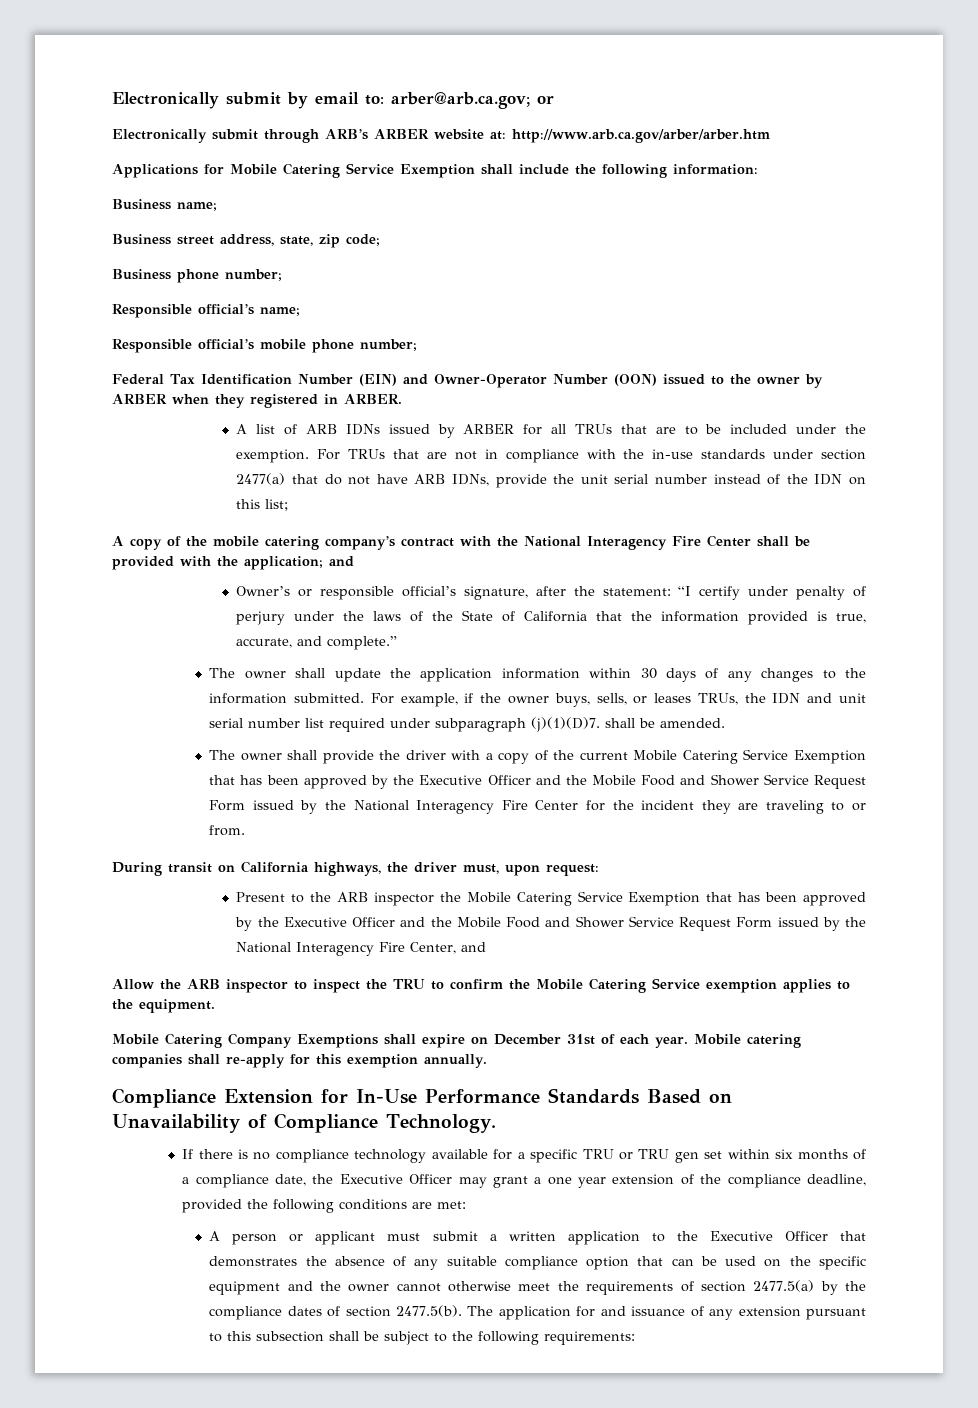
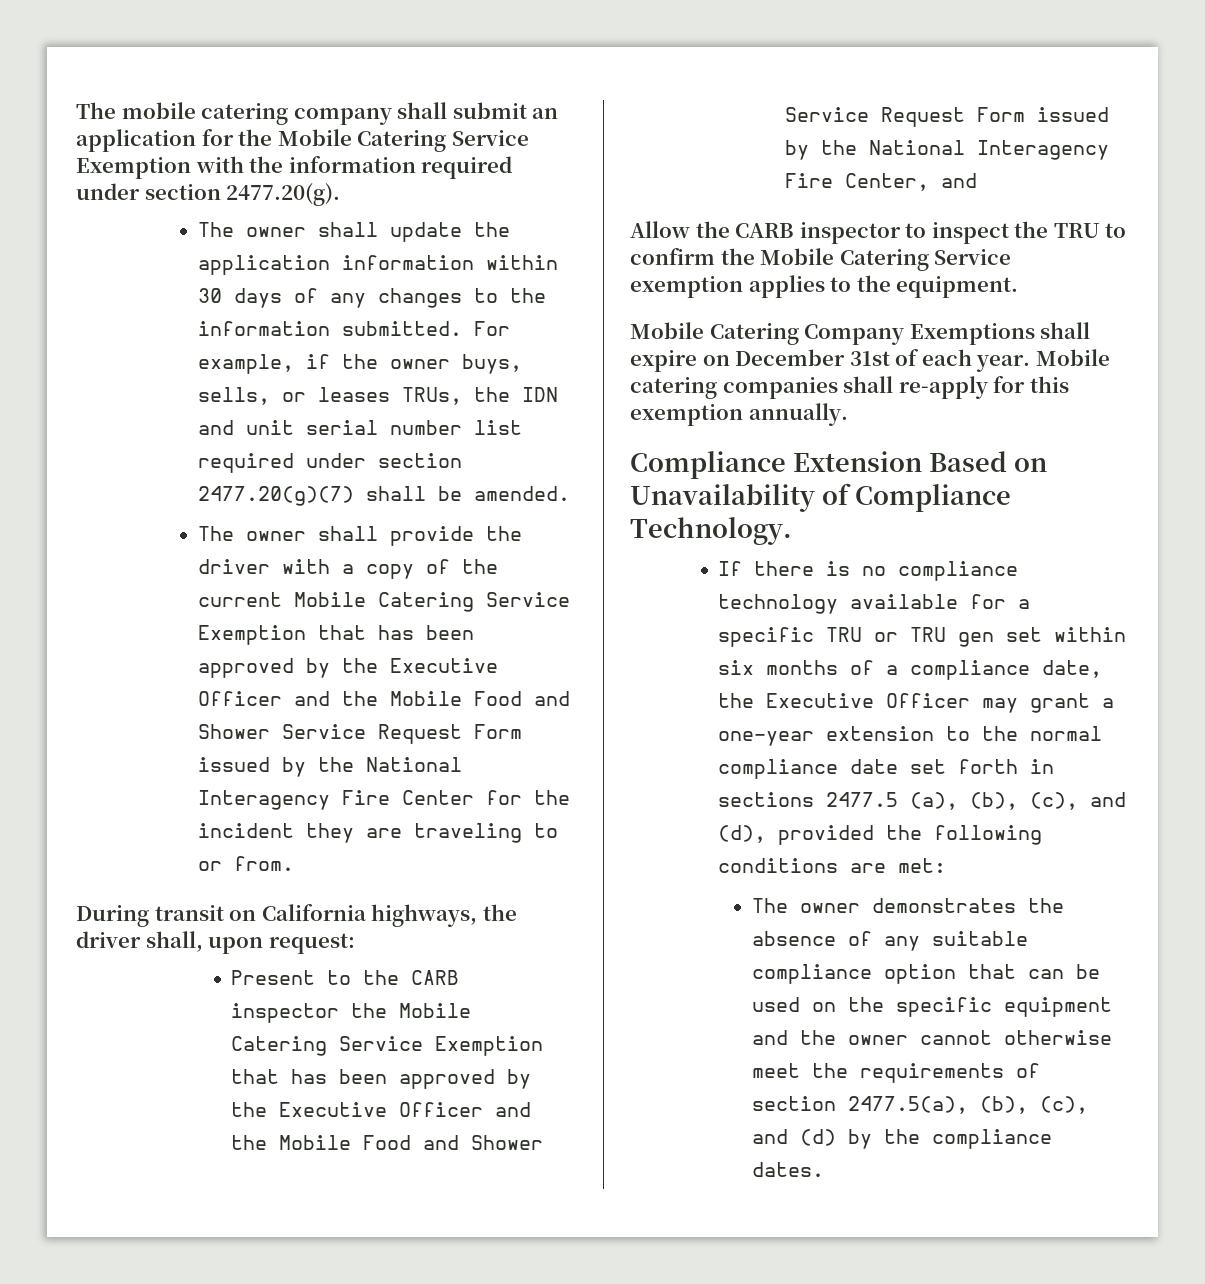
[112,92,554,109] [112,129,770,143] [112,163,758,178] [112,199,217,211] [112,234,380,248] [112,269,282,283] [112,304,300,318] [112,339,417,353] [112,374,823,388] [112,394,402,408] [236,424,866,438] [236,449,866,463] [236,473,867,488] [236,499,289,511] [112,535,810,550] [112,556,354,570] [236,586,866,600] [236,610,866,625] [236,636,398,650] Electronically submit by email to: arber@arb.ca.gov; or // Electronically submit through ARB’s ARBER website at: http://www.arb.ca.gov/arber/arber.htm // Applications for Mobile Catering Service Exemption shall include the following information: // Business name; // Business street address, state, zip code; // Business phone number; // Responsible official’s name; // Responsible official’s mobile phone number; // Federal Tax Identification Number (EIN) and Owner-Operator Number (OON) issued to the owner by ARBER when they registered in ARBER. // A list of ARB IDNs issued by ARBER for all TRUs that are to be included under the exemption. For TRUs that are not in compliance with the in-use standards under section 2477(a) that do not have ARB IDNs, provide the unit serial number instead of the IDN on this list; // A copy of the mobile catering company’s contract with the National Interagency Fire Center shall be provided with the application; and // Owner’s or responsible official’s signature, after the statement: “I certify under penalty of perjury under the laws of the State of California that the information provided is true, accurate, and complete.” -> [76,102,559,125] [76,129,529,152] [76,156,513,179] [76,183,341,206] The mobile catering company shall submit an application for the Mobile Catering Service Exemption with the information required under section 2477.20(g).
[435,717,601,732] subparagraph (j)(1)(D)7. -> [377,453,462,468] [197,486,354,506] section 2477.20(g)(7)
[463,864,499,874] must, -> [145,931,203,952] shall,
[337,892,369,902] ARB -> [411,970,460,985] CARB
[187,979,220,989] ARB -> [735,223,795,238] CARB
[321,1088,639,1104] for In-Use Performance Standards -> (922, 461) none
[547,1174,866,1188] one year extension of the compliance deadline, -> [718,726,1103,746] [718,759,1055,779] [718,792,1127,810] [718,825,767,843] one-year extension to the normal compliance date set forth in sections 2477.5 (a), (b), (c), and (d),
[209,1231,866,1245] A person or applicant must submit a written application to the Executive Officer that -> [751,898,860,913] The owner
[753,1280,866,1295] [209,1305,867,1320] [209,1331,636,1345] 2477.5(a) by the compliance dates of section 2477.5(b). The application for and issuance of any extension pursuant to this subsection shall be subject to the following requirements: -> [847,1096,1088,1114] [751,1129,1052,1149] [751,1162,824,1177] 2477.5(a), (b), (c), and (d) by the compliance dates.

